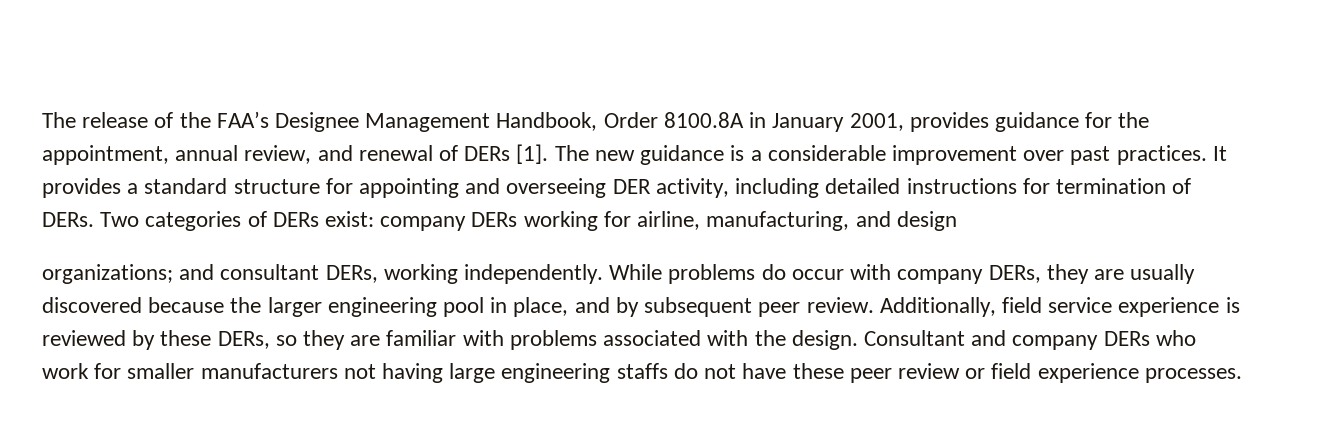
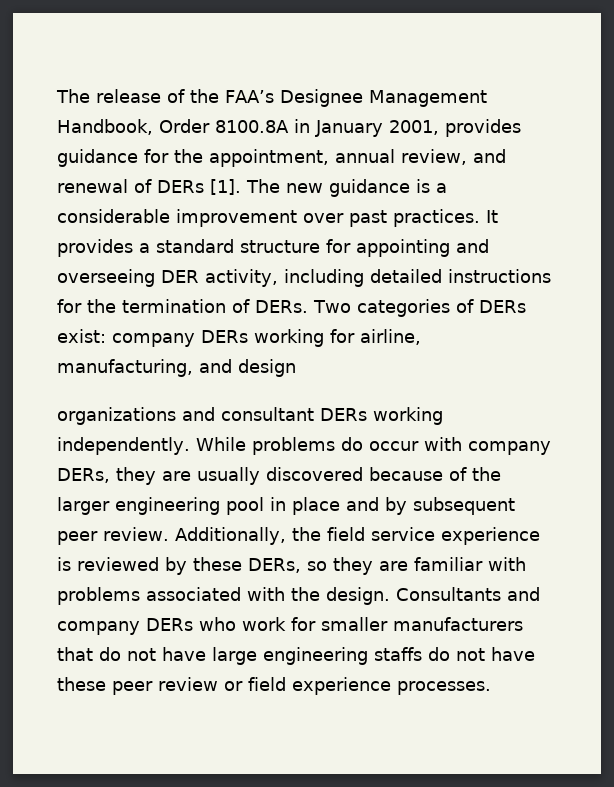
(1050, 186) none -> [87,299,116,313] the
[42,264,173,284] organizations; -> [57,407,176,425] organizations
[325,265,378,283] DERs, -> [320,408,367,421] DERs
(225, 305) none -> [449,467,467,481] of
[513,297,569,317] place, -> [292,497,340,515] place
(996, 307) none -> [291,527,321,541] the
[863,330,965,346] Consultant -> [396,587,501,601] Consultants
[343,363,444,383] not having -> [57,647,206,661] that do not have

